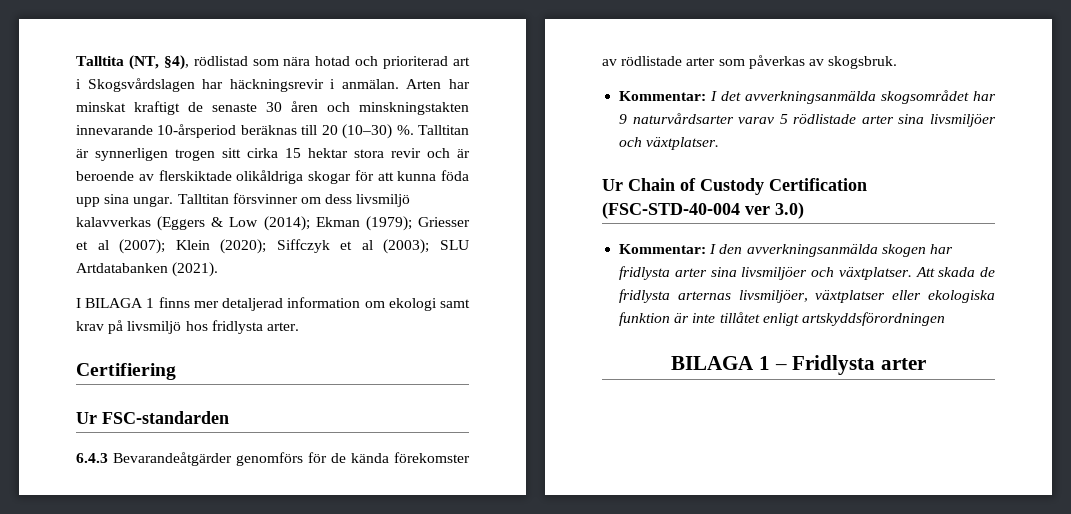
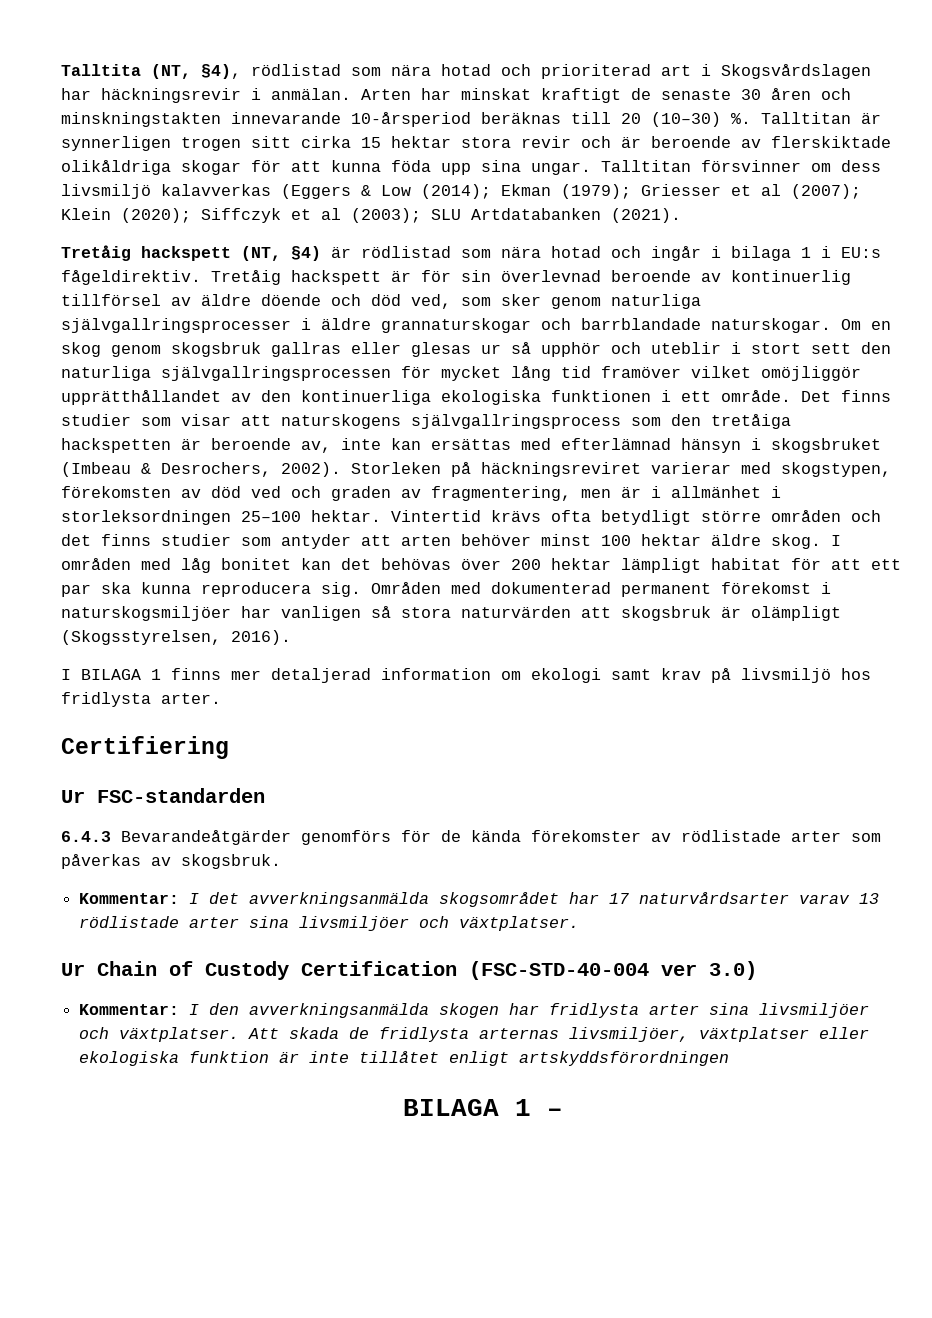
(219, 269) none -> [61,245,881,261] [61,270,851,285] [61,294,701,309] [61,318,891,333] [61,342,891,357] [61,366,861,381] [61,390,891,405] [61,414,791,429] [61,438,881,453] [61,462,891,477] [61,486,781,501] [61,510,881,525] [61,534,841,549] [61,558,901,573] [61,582,831,597] [61,606,841,621] [61,630,291,645] // Tretåig hackspett (NT, §4) är rödlistad som nära hotad och ingår i bilaga 1 i EU:s fågeldirektiv. Tretåig hackspett är för sin överlevnad beroende av kontinuerlig tillförsel av äldre döende och död ved, som sker genom naturliga självgallringsprocesser i äldre grannaturskogar och barrblandade naturskogar. Om en skog genom skogsbruk gallras eller glesas ur så upphör och uteblir i stort sett den naturliga självgallringsprocessen för mycket lång tid framöver vilket omöjliggör upprätthållandet av den kontinuerliga ekologiska funktionen i ett område. Det finns studier som visar att naturskogens självgallringsprocess som den tretåiga hackspetten är beroende av, inte kan ersättas med efterlämnad hänsyn i skogsbruket (Imbeau & Desrochers, 2002). Storleken på häckningsreviret varierar med skogstypen, förekomsten av död ved och graden av fragmentering, men är i allmänhet i storleksordningen 25–100 hektar. Vintertid krävs ofta betydligt större områden och det finns studier som antyder att arten behöver minst 100 hektar äldre skog. I områden med låg bonitet kan det behövas över 200 hektar lämpligt habitat för att ett par ska kunna reproducera sig. Områden med dokumenterad permanent förekomst i naturskogsmiljöer har vanligen så stora naturvärden att skogsbruk är olämpligt (Skogsstyrelsen, 2016).
[619,114,628,124] 9 -> [609,893,630,904] 17
[779,114,788,124] 5 -> [859,893,880,904] 13
[792,355,926,375] Fridlysta arter -> (563, 1112) none

